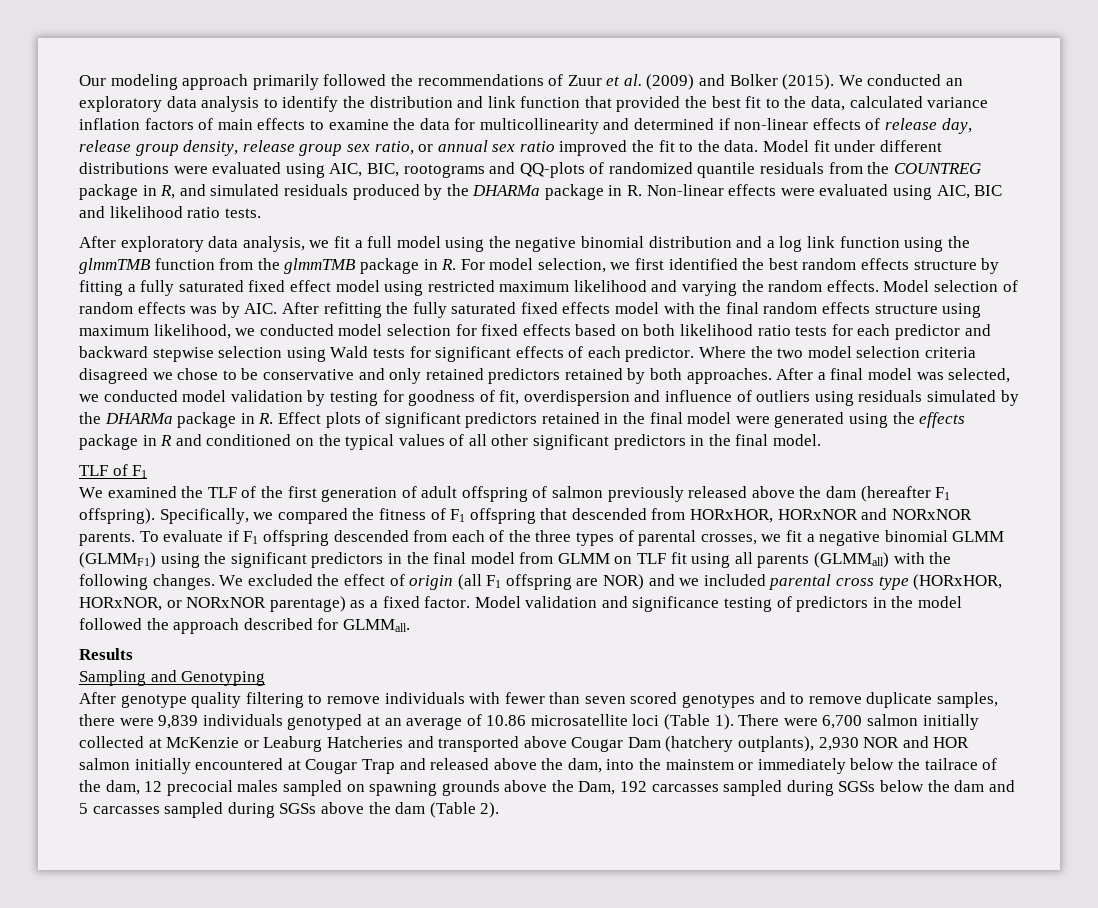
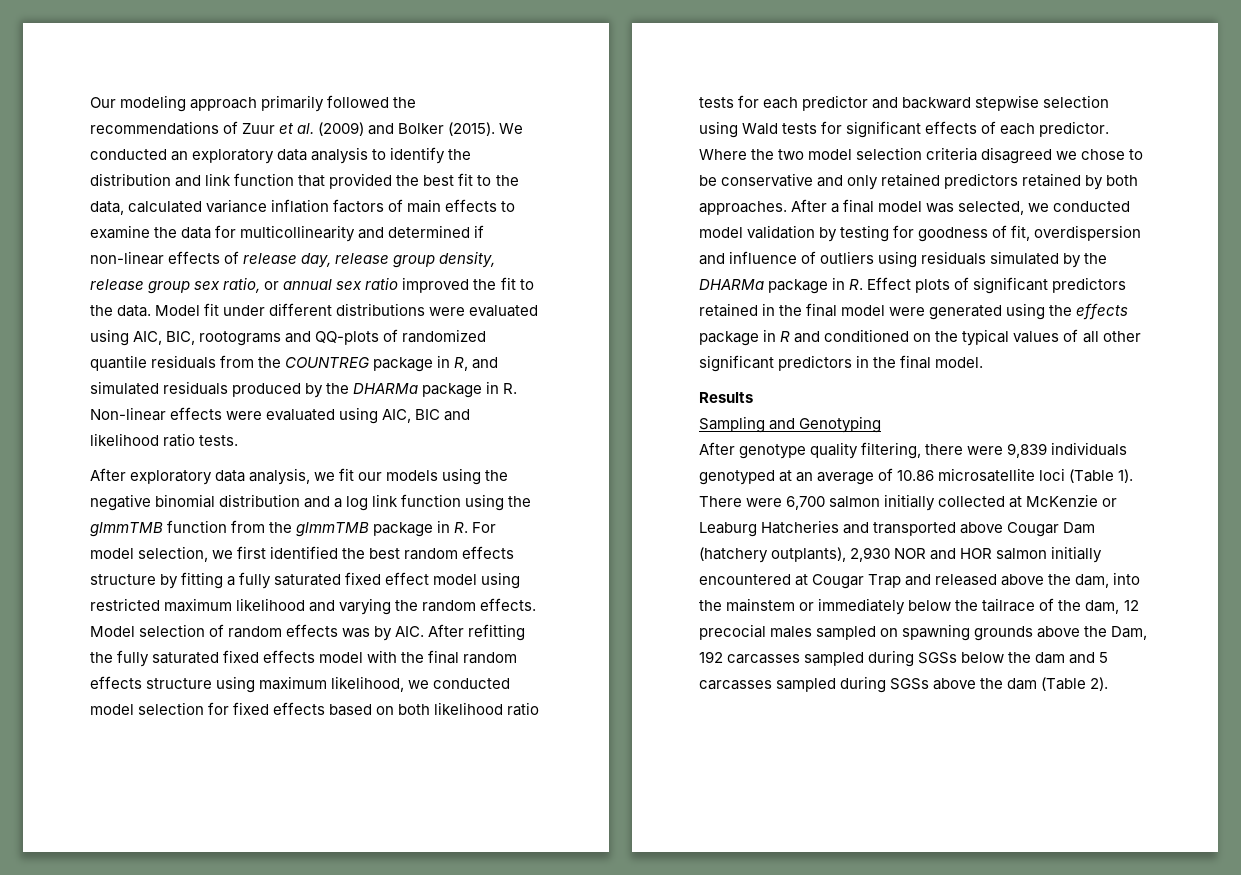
[354,236,441,248] a full model -> [358,470,439,481] our models
[79,464,148,478] [79,486,951,502] [79,508,972,524] [79,530,1005,546] [79,552,952,568] [79,574,1003,590] [79,596,963,612] [79,618,410,634] // TLF of F1 // We examined the TLF of the first generation of adult offspring of salmon previously released above the dam (hereafter F1 offspring). Specifically, we compared the fitness of F1 offspring that descended from HORxHOR, HORxNOR and NORxNOR parents. To evaluate if F1 offspring descended from each of the three types of parental crosses, we fit a negative binomial GLMM (GLMMF1) using the significant predictors in the final model from GLMM on TLF fit using all parents (GLMMall) with the following changes. We excluded the effect of origin (all F1 offspring are NOR) and we included parental cross type (HORxHOR, HORxNOR, or NORxNOR parentage) as a fixed factor. Model validation and significance testing of predictors in the model followed the approach described for GLMMall. -> (984, 362) none
[245,692,999,708] filtering to remove individuals with fewer than seven scored genotypes and to remove duplicate samples, -> [861,442,922,459] filtering,

